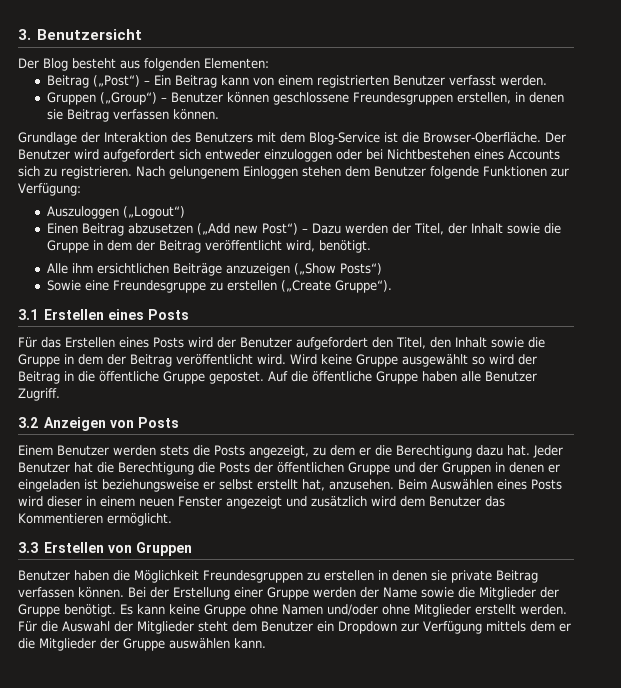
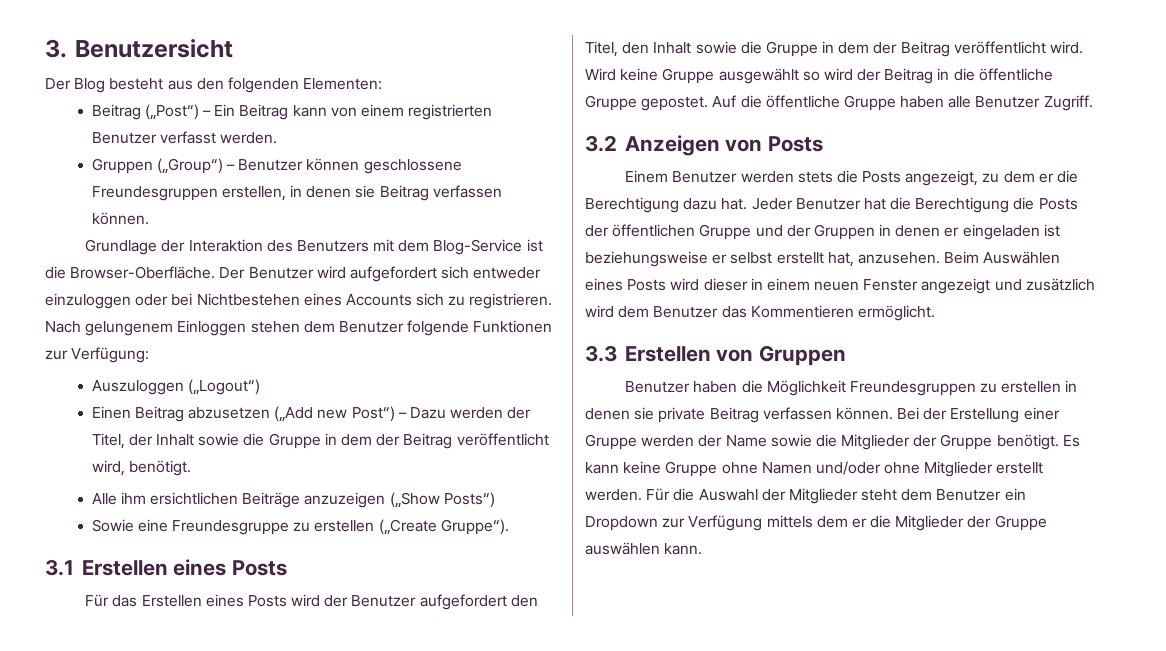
(140, 64) none -> [196,78,224,90] den

